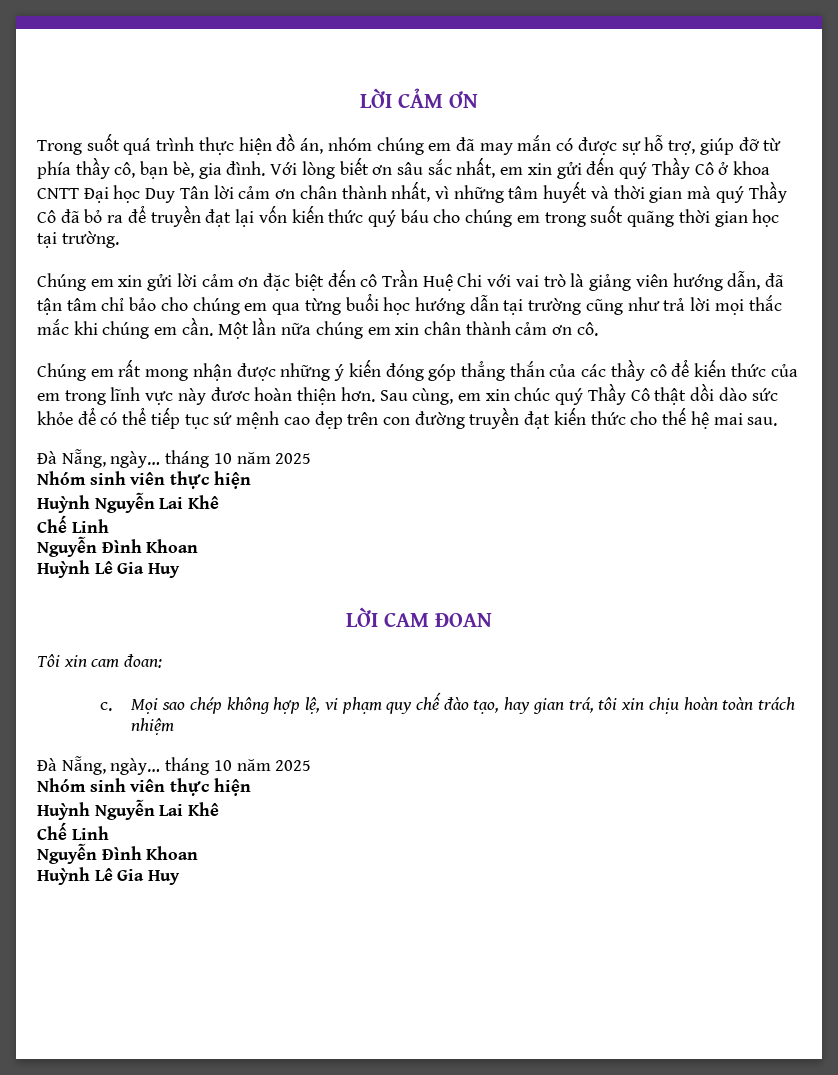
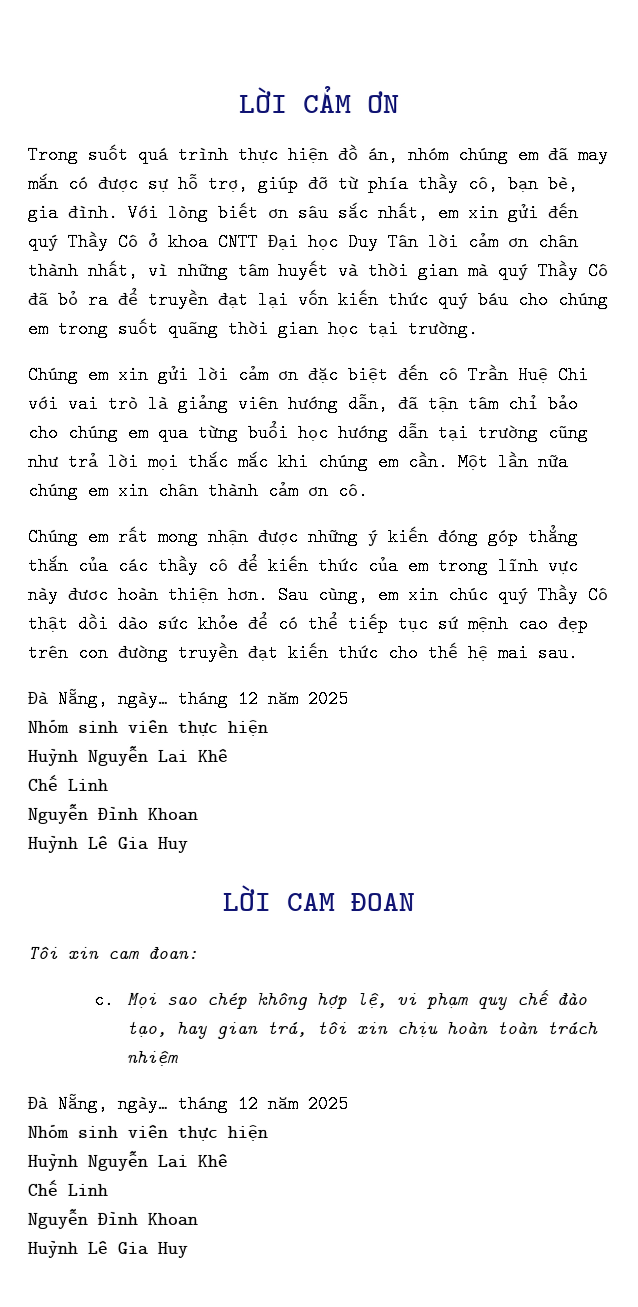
[213,453,232,464] 10 -> [237,689,258,708] 12
[213,760,232,771] 10 -> [237,1094,258,1113] 12

